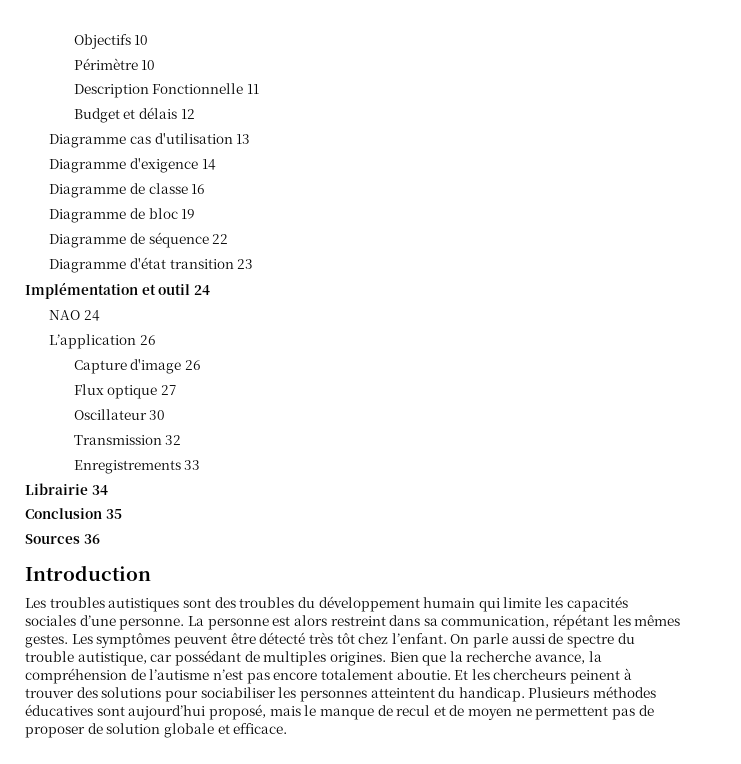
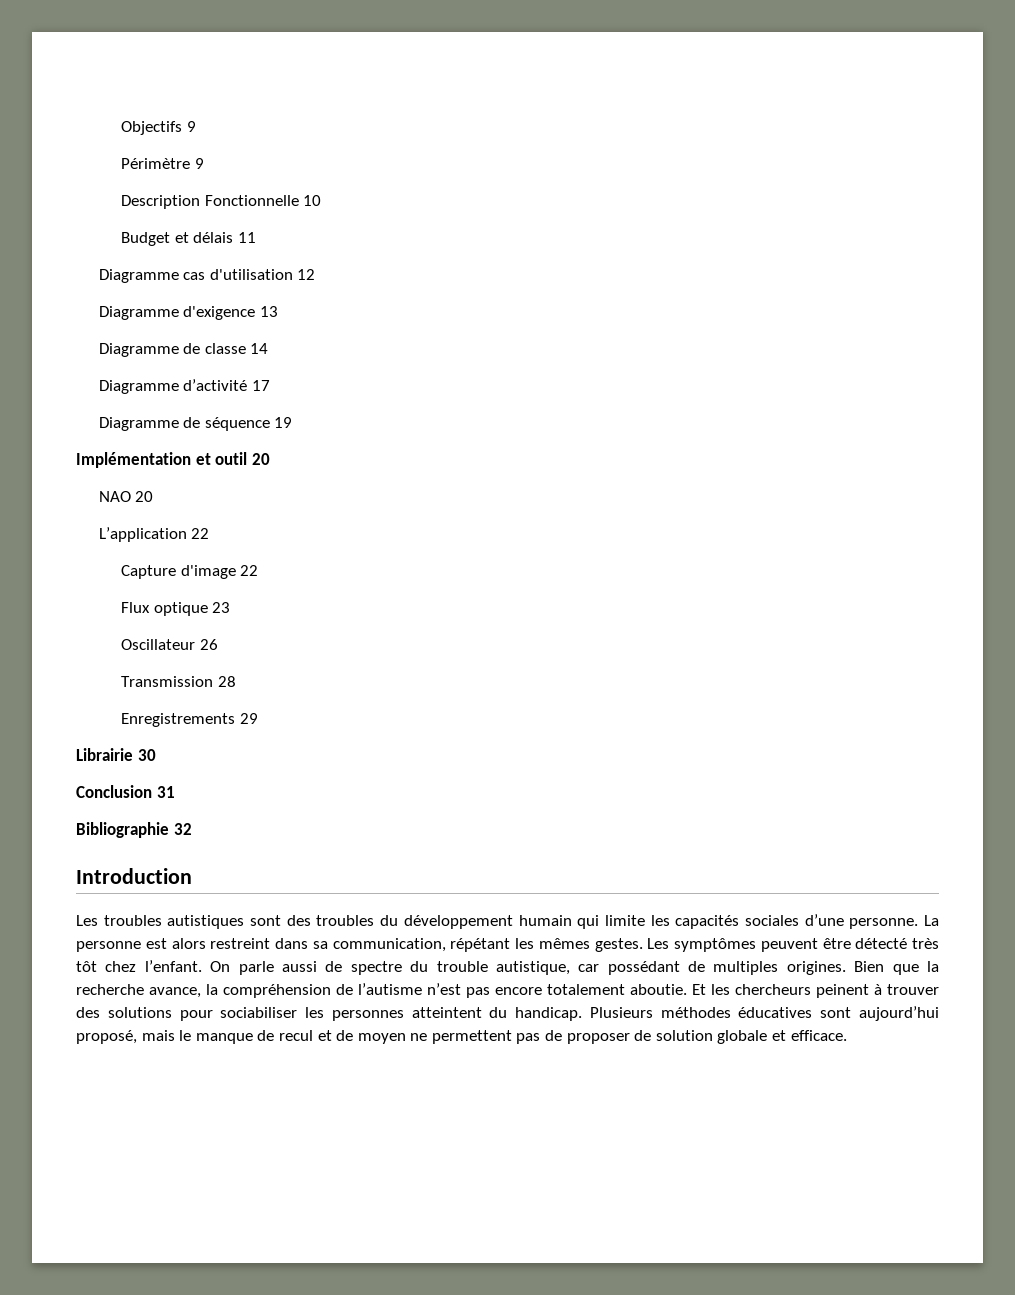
[134,35,149,45] 10 -> [186,121,196,132] 9
[141,60,156,70] 10 -> [194,158,204,169] 9
[246,84,259,94] 11 -> [303,195,322,206] 10
[180,109,195,119] 12 -> [238,232,257,243] 11
[236,134,251,144] 13 -> [297,269,316,280] 12
[201,159,216,170] 14 -> [259,306,278,317] 13
[191,184,206,194] [49,208,196,223] 16 // Diagramme de bloc 19 -> [250,343,269,354] [98,379,270,394] 14 // Diagramme d’activité 17
[212,234,229,244] [49,257,254,273] 22 // Diagramme d'état transition 23 -> [274,417,293,428] 19
[193,285,210,295] 24 -> [251,453,270,465] 20
[83,310,100,321] 24 -> [135,491,154,502] 20
[139,335,156,345] 26 -> [191,528,210,539] 22
[184,360,201,370] 26 -> [240,565,259,576] 22
[160,385,176,395] 27 -> [212,602,231,613] 23
[149,410,166,420] [73,435,182,445] [73,460,201,474] [25,483,108,495] [25,508,122,519] [25,534,100,544] 30 // Transmission 32 // Enregistrements 33 // Librairie 34 // Conclusion 35 // Sources 36 -> [199,639,218,650] [121,676,236,687] [121,713,258,727] [76,748,156,761] [76,785,175,798] [76,822,192,838] 26 // Transmission 28 // Enregistrements 29 // Librairie 30 // Conclusion 31 // Bibliographie 32

